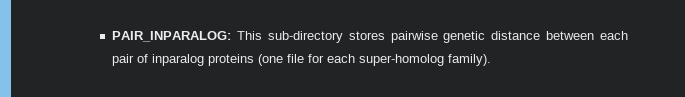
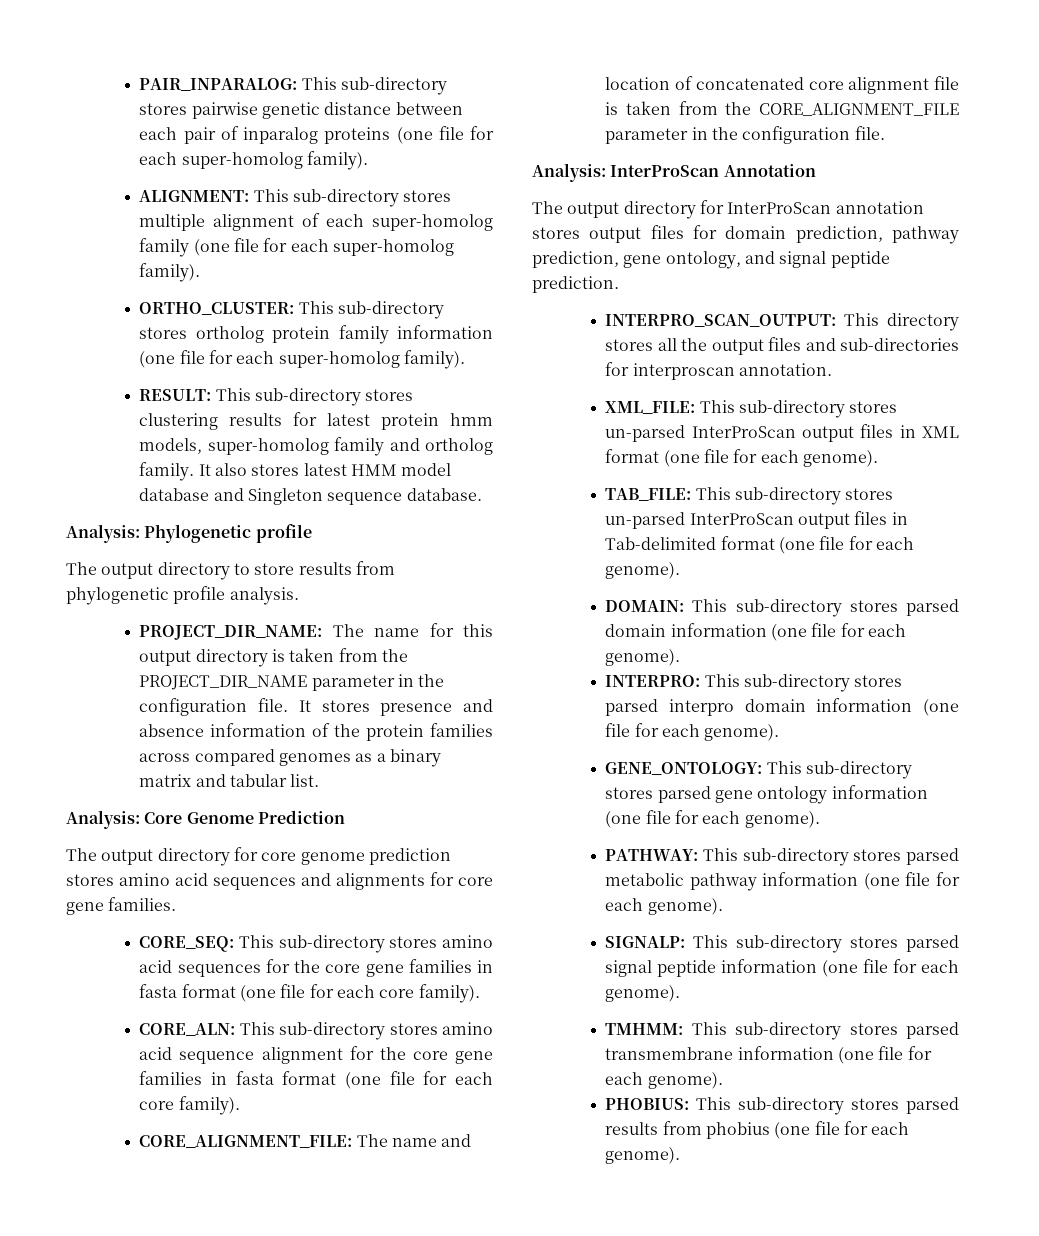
(492, 60) none -> [139,189,452,207] [139,213,494,231] [139,238,454,257] [139,263,201,282] [139,301,444,319] [139,325,494,344] [139,350,465,369] [139,388,414,406] [139,412,493,430] [139,437,494,456] [139,462,452,481] [139,488,482,505] [66,524,312,543] [66,561,395,580] [66,586,299,605] [139,623,494,640] [139,648,408,667] [139,674,445,691] [139,698,493,716] [139,723,494,741] [139,749,441,767] [139,774,320,787] [66,810,345,829] [66,847,451,866] [66,872,493,890] [66,897,177,915] [139,935,494,953] [139,959,494,977] [139,984,480,1003] [139,1022,494,1040] [139,1046,493,1064] [139,1071,493,1089] [139,1096,240,1115] [139,1134,472,1148] [605,76,959,94] [605,101,959,116] [605,126,885,144] [532,163,816,182] [532,200,924,219] [532,225,959,244] [532,251,890,269] [532,276,619,293] [605,313,959,331] [605,337,959,355] [605,362,832,380] [605,400,898,418] [605,424,959,442] [605,449,878,467] [605,487,894,505] [605,511,908,529] [605,536,914,554] [605,562,681,579] [605,599,959,617] [605,623,906,641] [605,649,681,666] [605,674,903,692] [605,698,959,716] [605,723,780,741] [605,761,912,779] [605,785,928,804] [605,810,820,828] [605,848,959,866] [605,872,961,891] [605,898,723,915] [605,935,959,953] [605,959,959,977] [605,985,681,1002] [605,1022,959,1040] [605,1046,932,1064] [605,1072,723,1089] [605,1097,959,1115] [605,1121,910,1139] [605,1147,681,1164] // ALIGNMENT: This sub-directory stores multiple alignment of each super-homolog family (one file for each super-homolog family). // ORTHO_CLUSTER: This sub-directory stores ortholog protein family information (one file for each super-homolog family). // RESULT: This sub-directory stores clustering results for latest protein hmm models, super-homolog family and ortholog family. It also stores latest HMM model database and Singleton sequence database. // Analysis: Phylogenetic profile // The output directory to store results from phylogenetic profile analysis. // PROJECT_DIR_NAME: The name for this output directory is taken from the PROJECT_DIR_NAME parameter in the configuration file. It stores presence and absence information of the protein families across compared genomes as a binary matrix and tabular list. // Analysis: Core Genome Prediction // The output directory for core genome prediction stores amino acid sequences and alignments for core gene families. // CORE_SEQ: This sub-directory stores amino acid sequences for the core gene families in fasta format (one file for each core family). // CORE_ALN: This sub-directory stores amino acid sequence alignment for the core gene families in fasta format (one file for each core family). // CORE_ALIGNMENT_FILE: The name and location of concatenated core alignment file is taken from the CORE_ALIGNMENT_FILE parameter in the configuration file. // Analysis: InterProScan Annotation // The output directory for InterProScan annotation stores output files for domain prediction, pathway prediction, gene ontology, and signal peptide prediction. // INTERPRO_SCAN_OUTPUT: This directory stores all the output files and sub-directories for interproscan annotation. // XML_FILE: This sub-directory stores un-parsed InterProScan output files in XML format (one file for each genome). // TAB_FILE: This sub-directory stores un-parsed InterProScan output files in Tab-delimited format (one file for each genome). // DOMAIN: This sub-directory stores parsed domain information (one file for each genome). // INTERPRO: This sub-directory stores parsed interpro domain information (one file for each genome). // GENE_ONTOLOGY: This sub-directory stores parsed gene ontology information (one file for each genome). // PATHWAY: This sub-directory stores parsed metabolic pathway information (one file for each genome). // SIGNALP: This sub-directory stores parsed signal peptide information (one file for each genome). // TMHMM: This sub-directory stores parsed transmembrane information (one file for each genome). // PHOBIUS: This sub-directory stores parsed results from phobius (one file for each genome).

